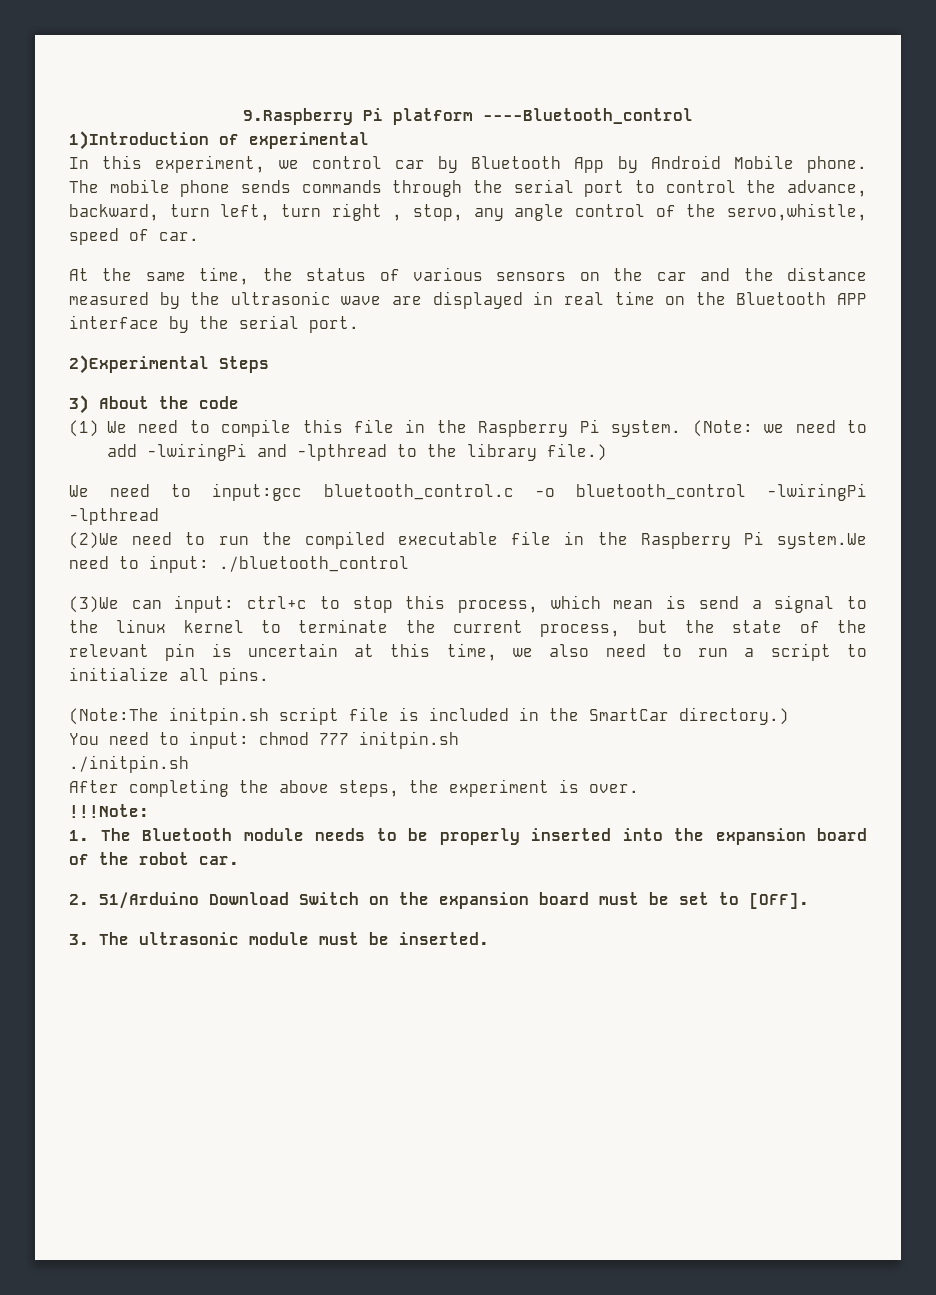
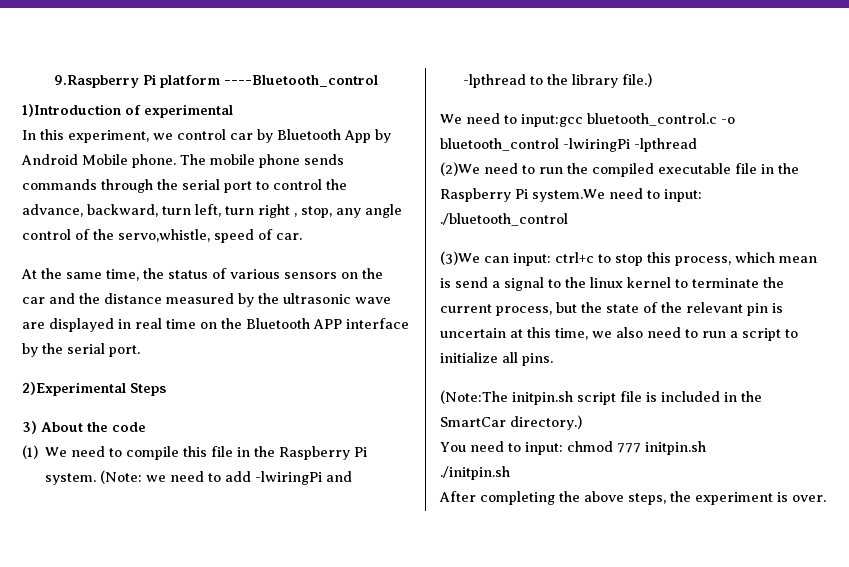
[69,804,149,818] [69,828,867,845] [69,852,239,865] [69,892,809,909] [69,932,489,945] // !!!Note: // 1. The Bluetooth module needs to be properly inserted into the expansion board of the robot car. // 2. 51/Arduino Download Switch on the expansion board must be set to [OFF]. // 3. The ultrasonic module must be inserted. -> (826, 498) none

